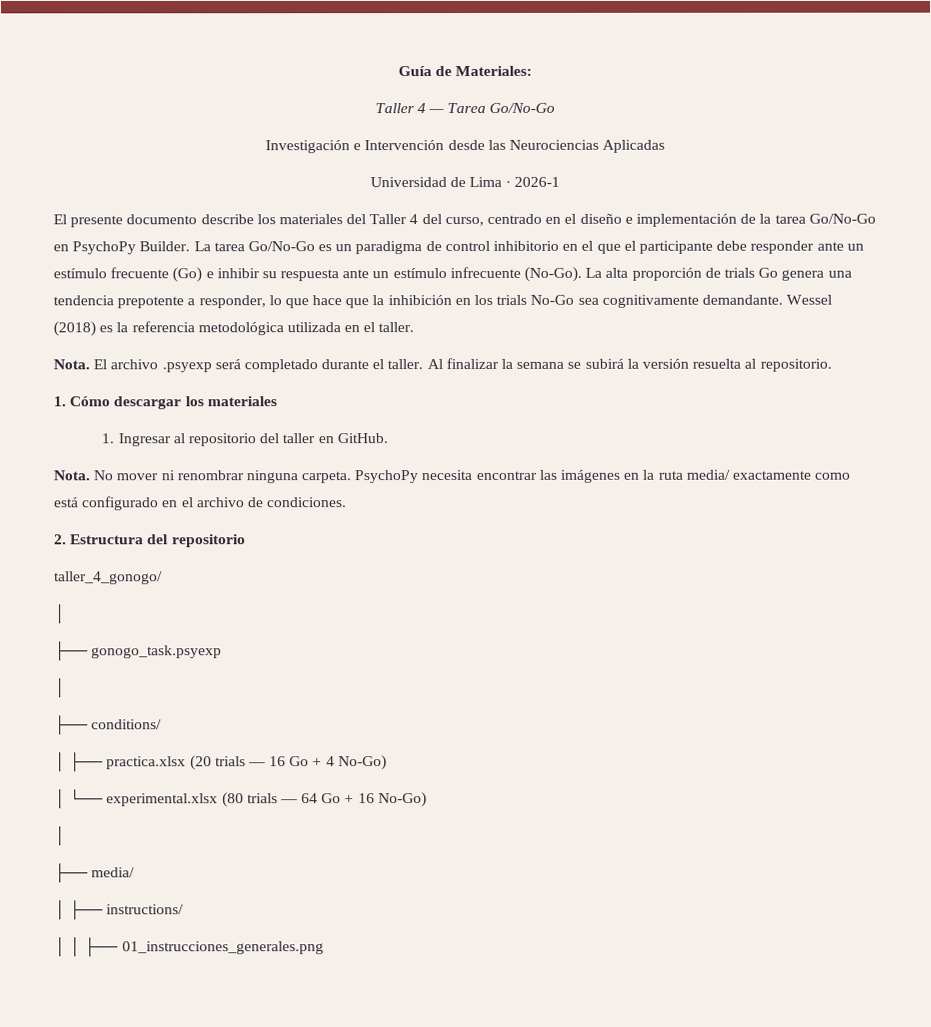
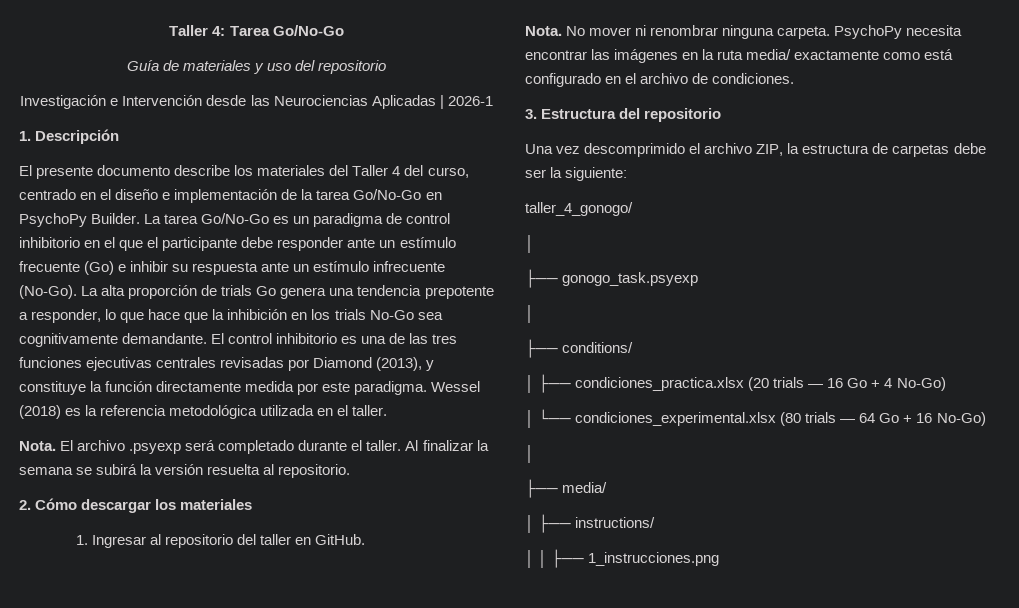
[397,65,533,77] [374,102,556,114] Guía de Materiales: // Taller 4 — Tarea Go/No-Go -> [169,25,344,36] [126,60,387,74] Taller 4: Tarea Go/No-Go // Guía de materiales y uso del repositorio
[369,176,561,188] // Universidad de Lima · 2026-1 -> [439,95,493,109] [19,129,120,144] | 2026-1 // 1. Descripción
(783, 299) none -> [211,333,458,344] [19,357,435,371] [19,381,428,395] El control inhibitorio es una de las tres funciones ejecutivas centrales revisadas por Diamond (2013), y constituye la función directamente medida por este paradigma.
[53,396,66,407] 1. -> [19,500,31,510] 2.
[54,534,67,545] 2. -> [525,109,537,119] 3.
(246, 541) none -> [525,143,986,157] [525,167,628,181] // Una vez descomprimido el archivo ZIP, la estructura de carpetas debe ser la siguiente:
[106,756,187,770] practica.xlsx -> [575,377,745,391] condiciones_practica.xlsx
[106,793,219,807] experimental.xlsx -> [575,412,777,426] condiciones_experimental.xlsx
[121,941,324,955] 01_instrucciones_generales.png -> [588,552,720,566] 1_instrucciones.png

